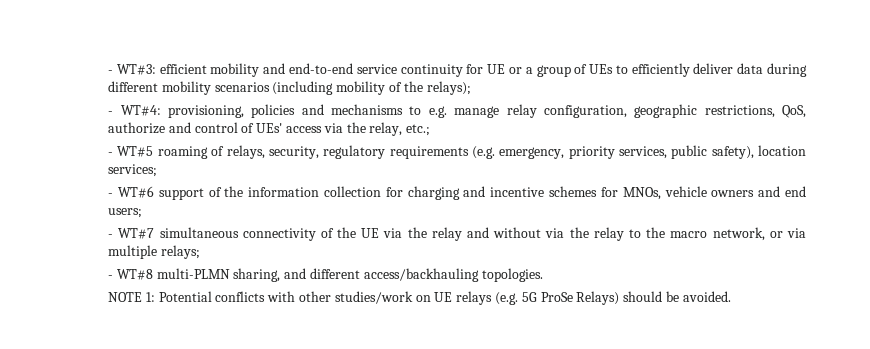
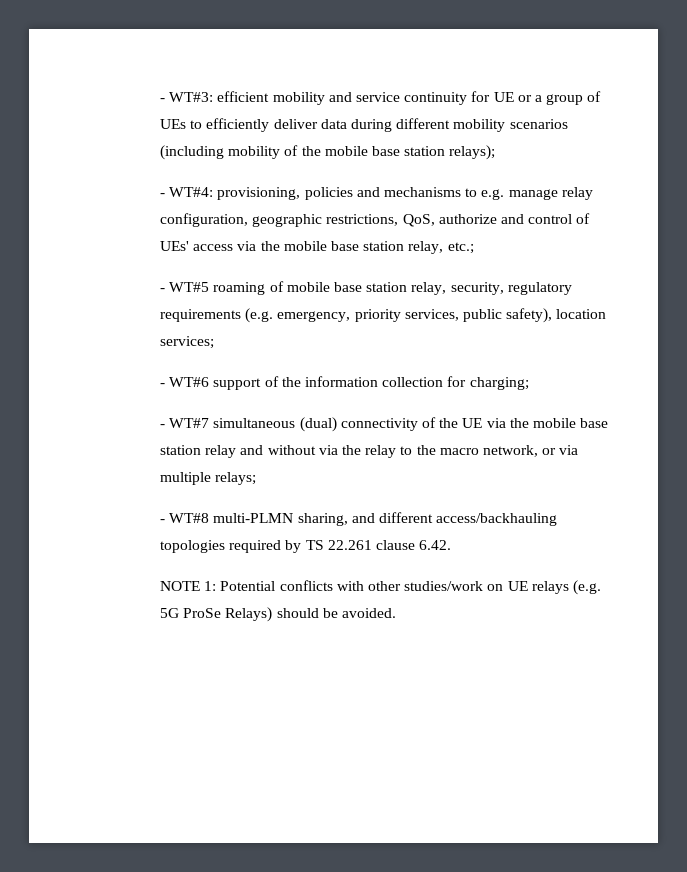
[289,63,354,74] end-to-end -> (352, 97) none
(423, 86) none -> [324,146,446,156] mobile base station
(366, 127) none -> [283,241,405,251] mobile base station
[226,145,265,159] relays, -> [286,282,447,295] mobile base station relay,
[407,186,807,200] [108,208,143,218] charging and incentive schemes for MNOs, vehicle owners and end users; -> [469,377,529,390] charging;
(239, 232) none -> [299,417,337,432] (dual)
(427, 232) none -> [532,418,609,428] [160,445,202,455] mobile base station
[481,268,543,282] topologies. -> [160,540,452,553] topologies required by TS 22.261 clause 6.42.

